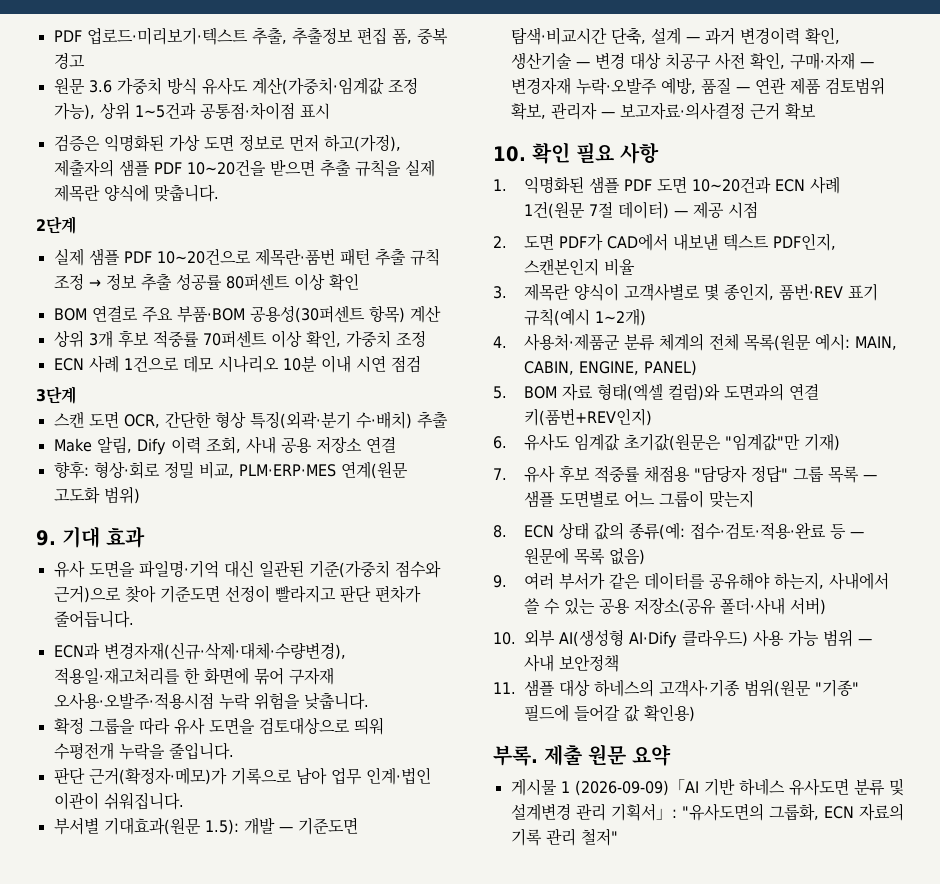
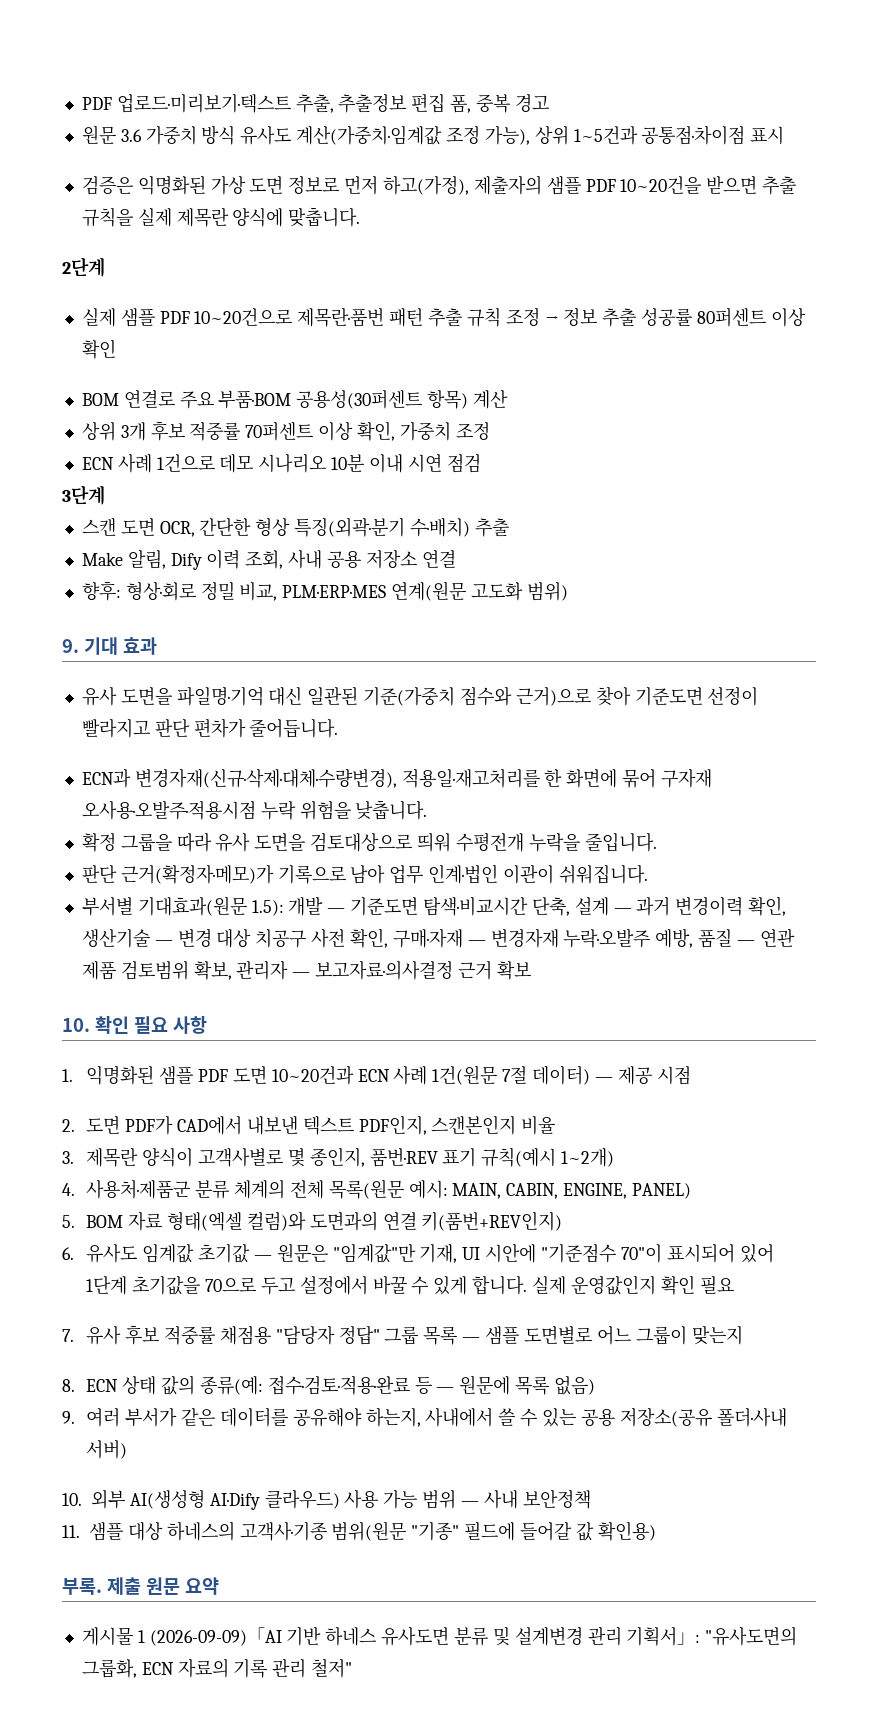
[623,433,840,451] 초기값(원문은 "임계값"만 기재) -> [198,1243,774,1263] [86,1275,734,1295] 초기값 — 원문은 "임계값"만 기재, UI 시안에 "기준점수 70"이 표시되어 있어 1단계 초기값을 70으로 두고 설정에서 바꿀 수 있게 합니다. 실제 운영값인지 확인 필요

